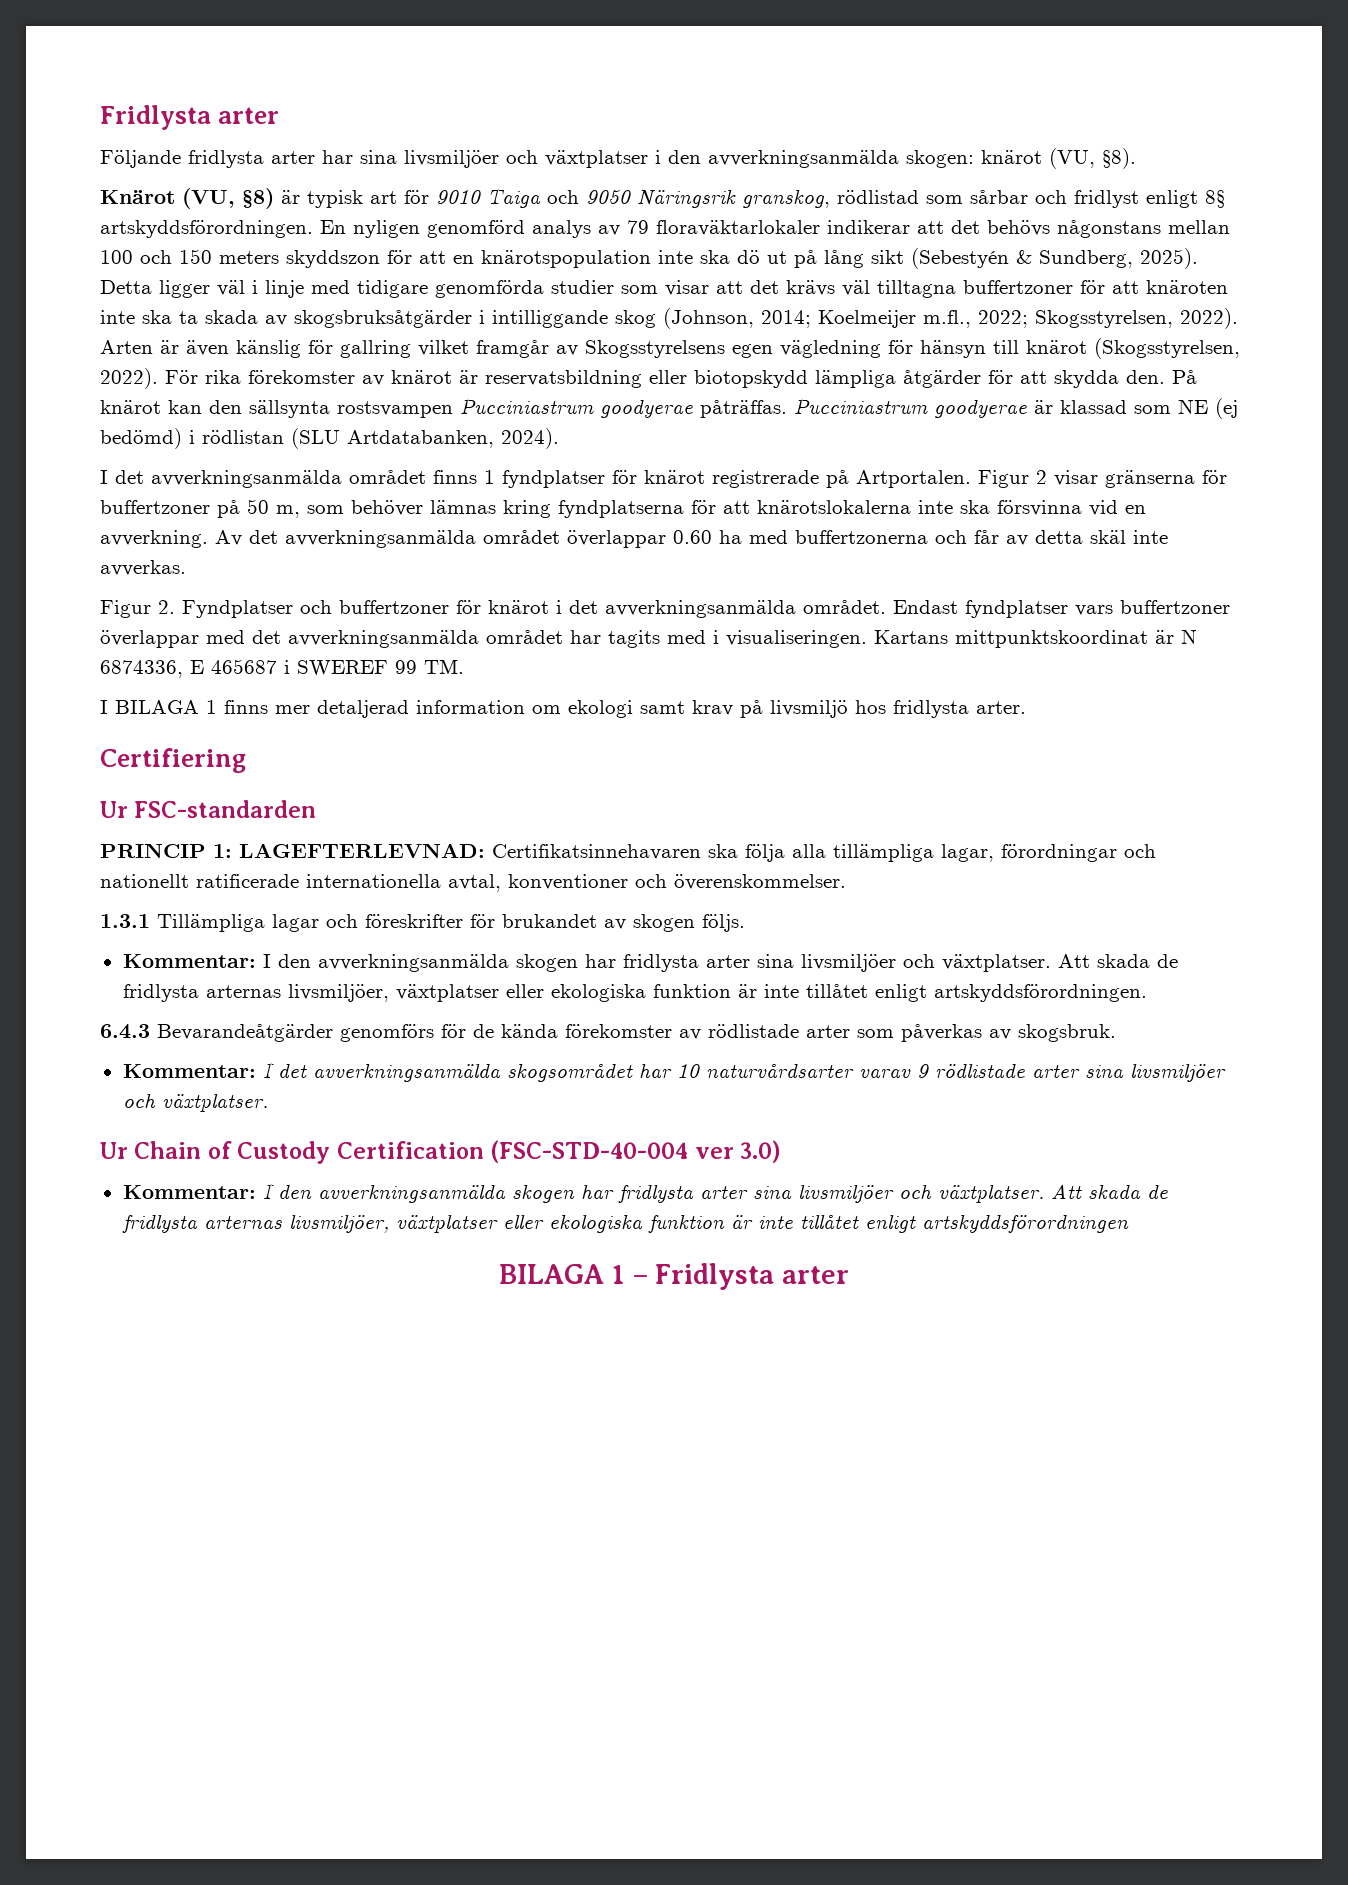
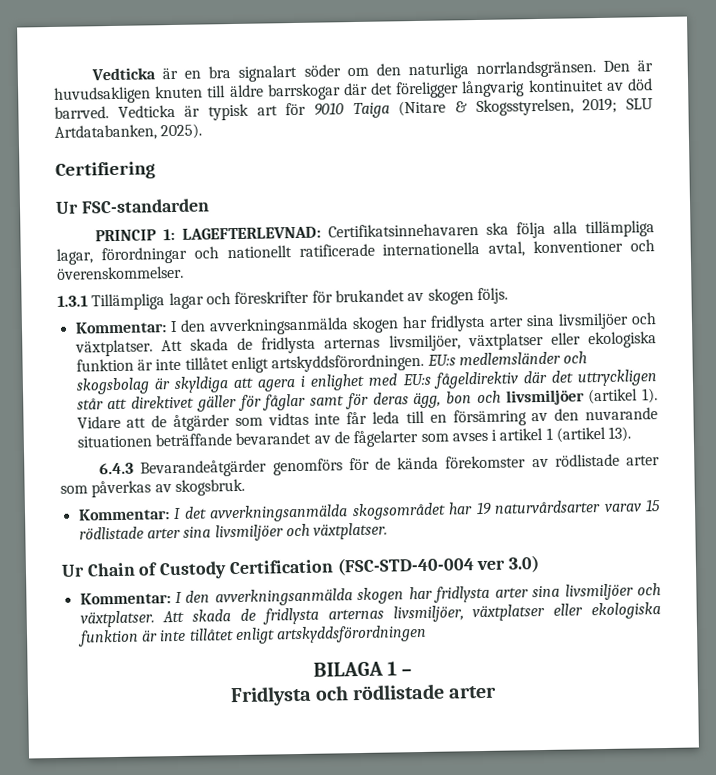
[100,105,280,130] [100,148,1136,169] [100,188,274,209] Fridlysta arter // Följande fridlysta arter har sina livsmiljöer och växtplatser i den avverkningsanmälda skogen: knärot (VU, §8). // Knärot (VU, §8) -> [91,60,654,82] [54,78,653,104] [54,104,176,119] Vedticka är en bra signalart söder om den naturliga norrlandsgränsen. Den är huvudsakligen knuten till äldre barrskogar där det föreligger långvarig kontinuitet av död barrved. Vedticka
[547,189,1225,208] [100,220,1230,238] [100,248,1198,269] [100,280,1228,298] [100,308,1238,329] [100,338,1240,359] [100,368,1197,389] [100,398,1238,419] [100,428,559,449] [100,470,1227,488] [100,499,1146,518] [100,530,1168,548] [100,560,186,576] [100,600,1230,618] [100,629,1197,648] [100,659,464,678] [100,700,1026,718] och 9050 Näringsrik granskog, rödlistad som sårbar och fridlyst enligt 8§ artskyddsförordningen. En nyligen genomförd analys av 79 floraväktarlokaler indikerar att det behövs någonstans mellan 100 och 150 meters skyddszon för att en knärotspopulation inte ska dö ut på lång sikt (Sebestyén & Sundberg, 2025). Detta ligger väl i linje med tidigare genomförda studier som visar att det krävs väl tilltagna buffertzoner för att knäroten inte ska ta skada av skogsbruksåtgärder i intilliggande skog (Johnson, 2014; Koelmeijer m.fl., 2022; Skogsstyrelsen, 2022). Arten är även känslig för gallring vilket framgår av Skogsstyrelsens egen vägledning för hänsyn till knärot (Skogsstyrelsen, 2022). För rika förekomster av knärot är reservatsbildning eller biotopskydd lämpliga åtgärder för att skydda den. På knärot kan den sällsynta rostsvampen Pucciniastrum goodyerae påträffas. Pucciniastrum goodyerae är klassad som NE (ej bedömd) i rödlistan (SLU Artdatabanken, 2024). // I det avverkningsanmälda området finns 1 fyndplatser för knärot registrerade på Artportalen. Figur 2 visar gränserna för buffertzoner på 50 m, som behöver lämnas kring fyndplatserna för att knärotslokalerna inte ska försvinna vid en avverkning. Av det avverkningsanmälda området överlappar 0.60 ha med buffertzonerna och får av detta skäl inte avverkas. // Figur 2. Fyndplatser och buffertzoner för knärot i det avverkningsanmälda området. Endast fyndplatser vars buffertzoner överlappar med det avverkningsanmälda området har tagits med i visualiseringen. Kartans mittpunktskoordinat är N 6874336, E 465687 i SWEREF 99 TM. // I BILAGA 1 finns mer detaljerad information om ekologi samt krav på livsmiljö hos fridlysta arter. -> [398,97,653,117] [54,123,203,141] (Nitare & Skogsstyrelsen, 2019; SLU Artdatabanken, 2025).
(1147, 993) none -> [426,351,588,366] [75,369,659,395] [76,388,658,412] [76,407,658,432] [76,426,632,448] EU:s medlemsländer och skogsbolag är skyldiga att agera i enlighet med EU:s fågeldirektiv där det uttryckligen står att direktivet gäller för fåglar samt för deras ägg, bon och livsmiljöer (artikel 1). Vidare att de åtgärder som vidtas inte får leda till en försämring av den nuvarande situationen beträffande bevarandet av de fågelarter som avses i artikel 1 (artikel 13).
[676,1064,700,1078] 10 -> [475,501,492,516] 19
[916,1064,929,1078] 9 -> [645,499,661,512] 15
[655,1263,775,1290] Fridlysta -> [229,683,446,707] // Fridlysta och rödlistade

